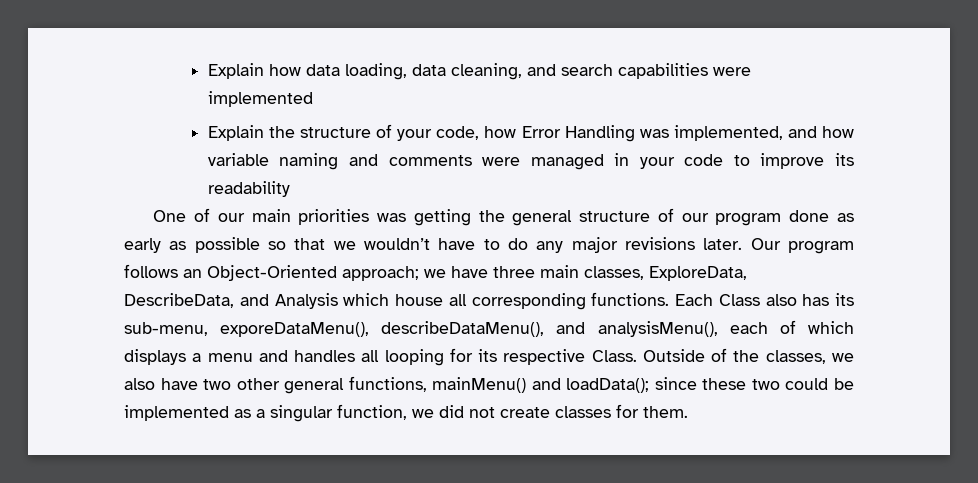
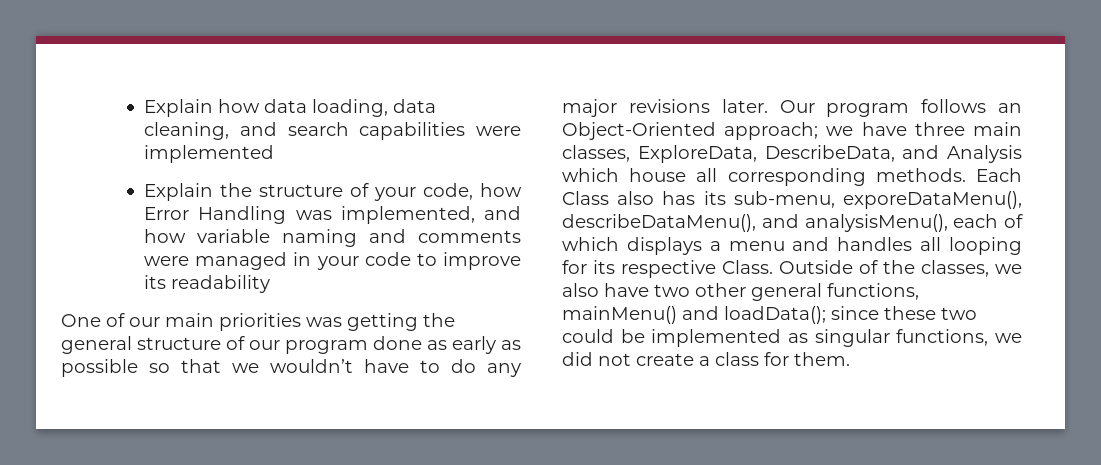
[591,292,670,306] functions. -> [875,168,966,182] methods.
[256,404,407,422] a singular function, -> [814,329,989,347] singular functions,
[555,406,611,418] classes -> [699,352,759,366] a class

